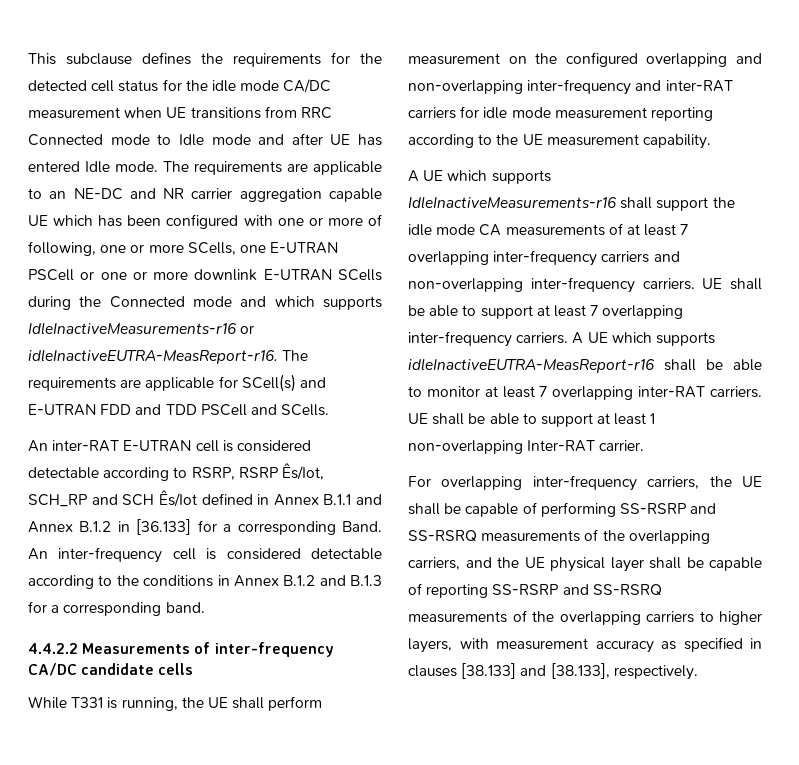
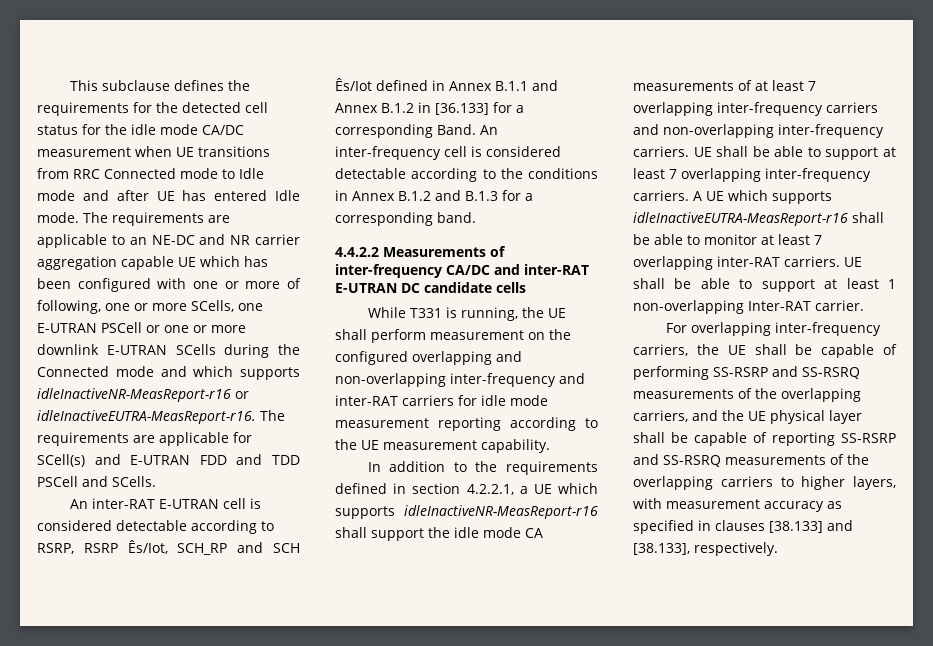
[28,322,237,335] IdleInactiveMeasurements-r16 -> [37,388,231,402] idleInactiveNR-MeasReport-r16
(77, 669) none -> [494,264,589,275] [335,283,420,293] and inter-RAT E-UTRAN DC
[408,170,551,184] [408,196,617,209] A UE which supports IdleInactiveMeasurements-r16 -> [367,461,598,475] [335,483,598,495] [335,505,598,519] In addition to the requirements defined in section 4.2.2.1, a UE which supports idleInactiveNR-MeasReport-r16

